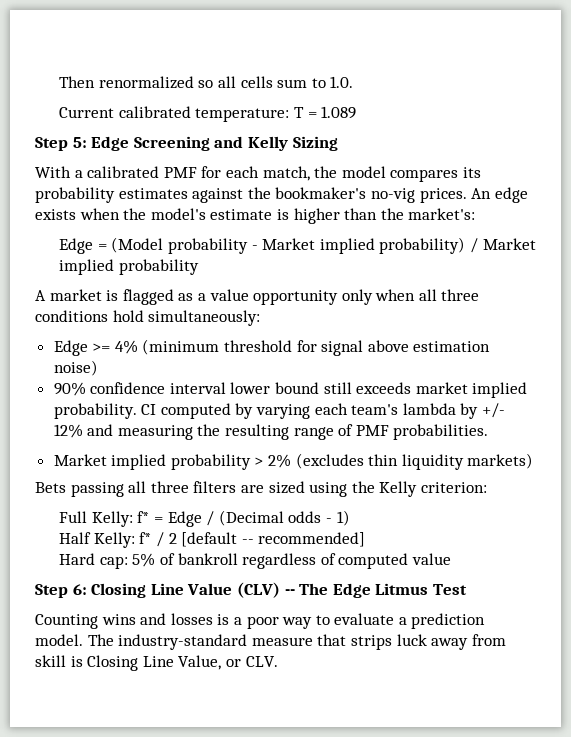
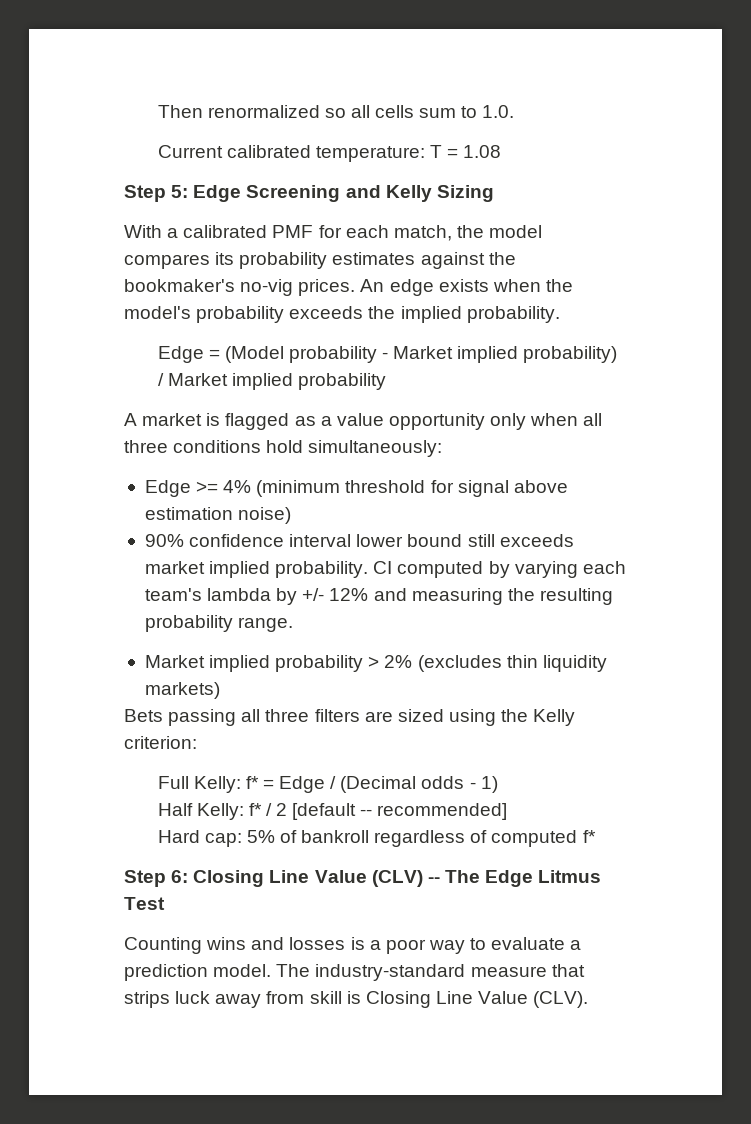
[321,106,357,119] 1.089 -> [463,145,502,158] 1.08
[210,208,476,224] estimate is higher than the market's: -> [196,306,560,323] probability exceeds the implied probability.
[293,424,489,440] range of PMF probabilities. -> [144,615,294,632] probability range.
[412,553,452,565] value -> [582,830,596,843] f*
[178,655,278,670] Value, or CLV. -> [478,991,589,1008] Value (CLV).

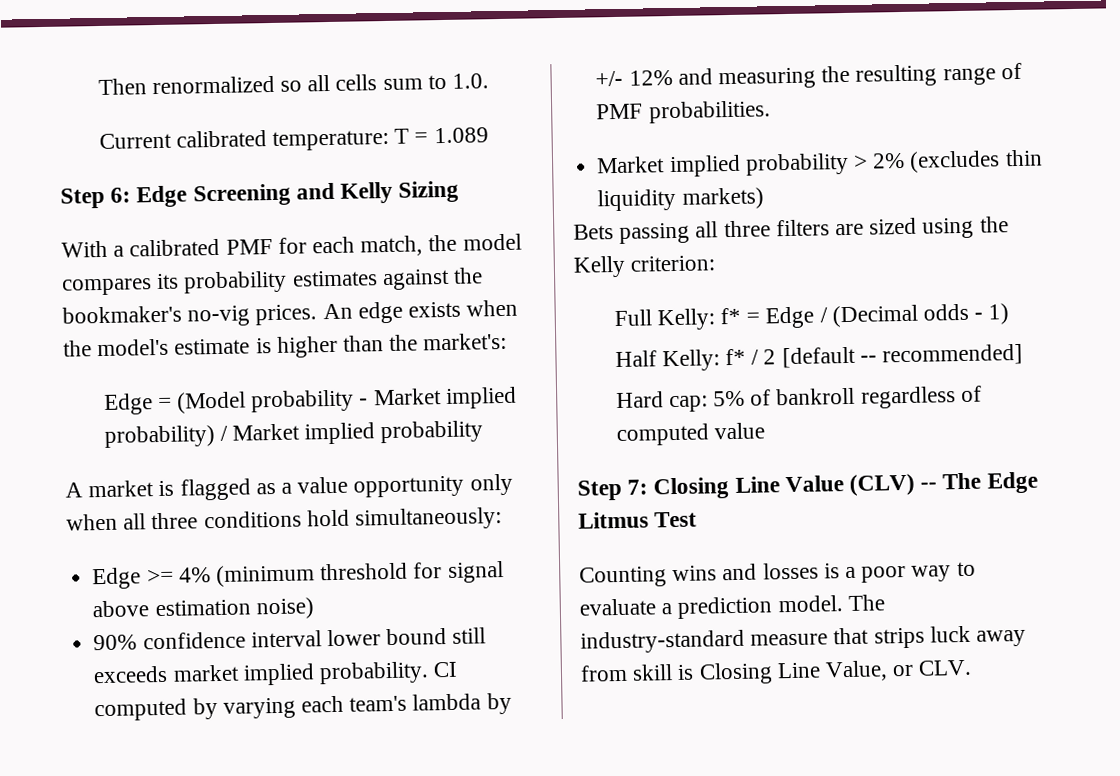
[463,145,502,158] [124,185,189,202] 1.08 // Step 5: -> [433,127,489,144] [60,187,132,209] 1.089 // Step 6:
[196,306,560,323] probability exceeds the implied probability. -> [174,332,508,358] estimate is higher than the market's:
[144,615,294,632] probability range. -> [942,62,1022,86] [596,100,771,124] range of PMF probabilities.
[582,830,596,843] [124,870,189,887] f* // Step 6: -> [713,422,765,440] [577,479,649,501] value // Step 7:
[478,991,589,1008] Value (CLV). -> [825,659,973,682] Value, or CLV.

